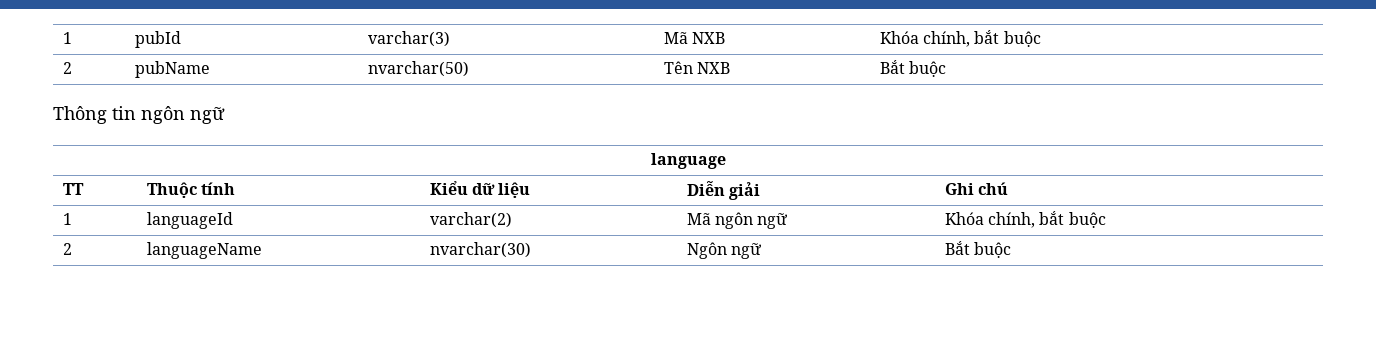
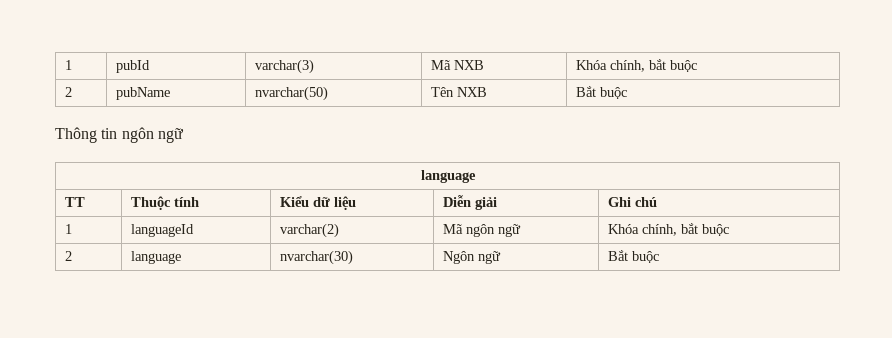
[146,242,262,259] languageName -> [130,251,181,264] language

